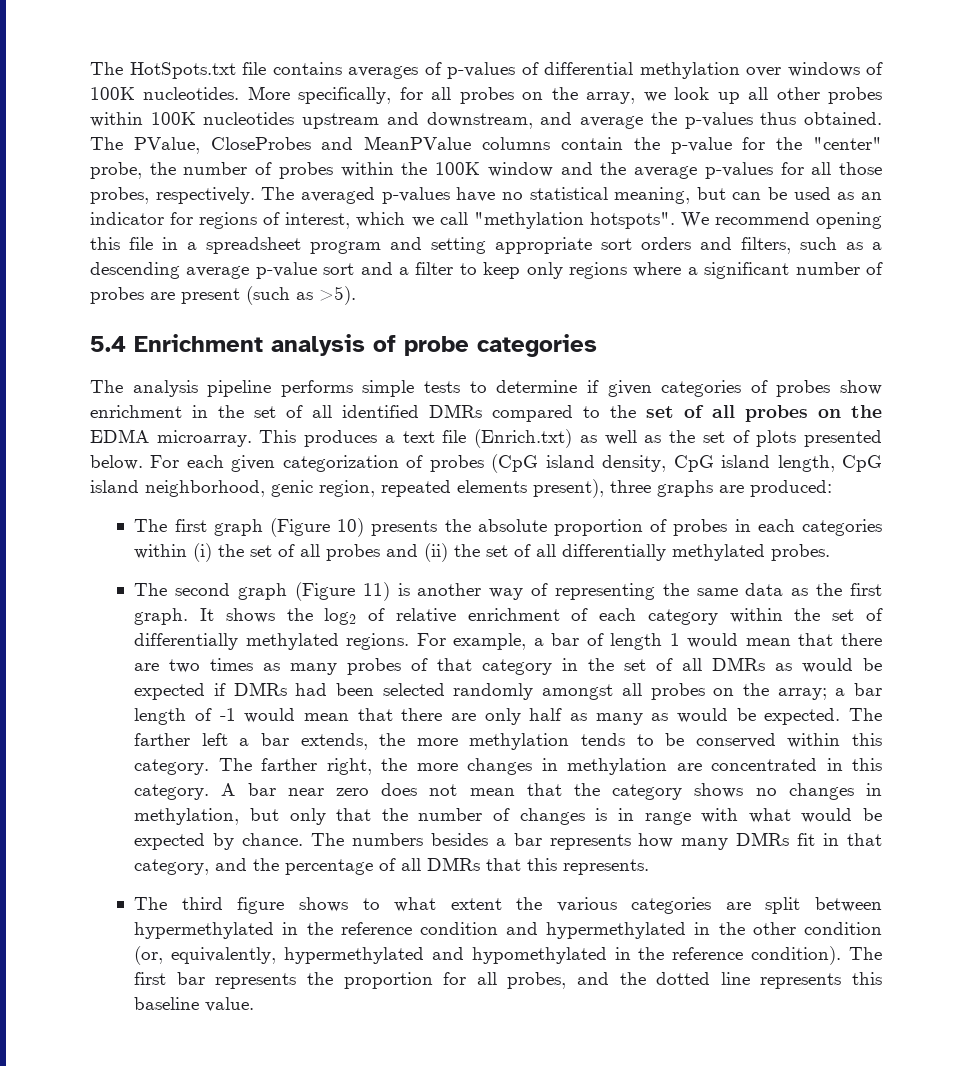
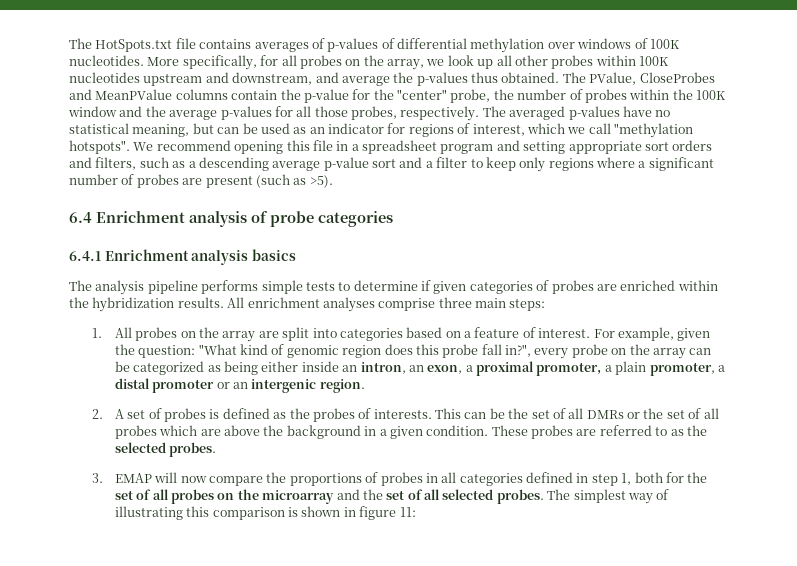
[90,336,126,352] 5.4 -> [69,212,92,223] 6.4
(597, 345) none -> [69,249,296,265] // 6.4.1 Enrichment analysis basics
[840,380,883,395] [90,404,600,422] show enrichment in the set of all identified DMRs compared to -> [596,280,718,291] [69,297,546,312] [91,327,711,342] [114,344,712,359] [114,361,725,376] [114,378,365,393] [91,408,719,422] [114,425,707,439] [114,442,217,457] [91,472,684,486] are enriched within the hybridization results. All enrichment analyses comprise three main steps: // 1. All probes on the array are split into categories based on a feature of interest. For example, given the question: "What kind of genomic region does this probe fall in?", every probe on the array can be categorized as being either inside an intron, an exon, a proximal promoter, a plain promoter, a distal promoter or an intergenic region. // 2. A set of probes is defined as the probes of interests. This can be the set of all DMRs or the set of all probes which are above the background in a given condition. These probes are referred to as the selected probes. // 3. EMAP will now compare the proportions of probes in all categories defined in step 1, both for
[90,429,883,448] [90,454,882,473] [90,479,832,498] [134,518,882,537] [134,543,831,562] [134,582,882,601] [134,608,884,625] [134,633,883,650] [134,657,882,675] [134,682,882,700] [134,708,882,725] [134,733,883,750] [134,758,882,775] [134,783,882,800] [134,808,882,825] [134,832,883,850] [134,857,650,875] [134,897,883,914] [134,922,883,939] [134,946,883,965] [134,972,883,989] [134,997,255,1012] EDMA microarray. This produces a text file (Enrich.txt) as well as the set of plots presented below. For each given categorization of probes (CpG island density, CpG island length, CpG island neighborhood, genic region, repeated elements present), three graphs are produced: // The first graph (Figure 10) presents the absolute proportion of probes in each categories within (i) the set of all probes and (ii) the set of all differentially methylated probes. // The second graph (Figure 11) is another way of representing the same data as the first graph. It shows the log2 of relative enrichment of each category within the set of differentially methylated regions. For example, a bar of length 1 would mean that there are two times as many probes of that category in the set of all DMRs as would be expected if DMRs had been selected randomly amongst all probes on the array; a bar length of -1 would mean that there are only half as many as would be expected. The farther left a bar extends, the more methylation tends to be conserved within this category. The farther right, the more changes in methylation are concentrated in this category. A bar near zero does not mean that the category shows no changes in methylation, but only that the number of changes is in range with what would be expected by chance. The numbers besides a bar represents how many DMRs fit in that category, and the percentage of all DMRs that this represents. // The third figure shows to what extent the various categories are split between hypermethylated in the reference condition and hypermethylated in the other condition (or, equivalently, hypermethylated and hypomethylated in the reference condition). The first bar represents the proportion for all probes, and the dotted line represents this baseline value. -> [262,489,670,504] [114,506,416,520] microarray and the set of all selected probes. The simplest way of illustrating this comparison is shown in figure 11:

